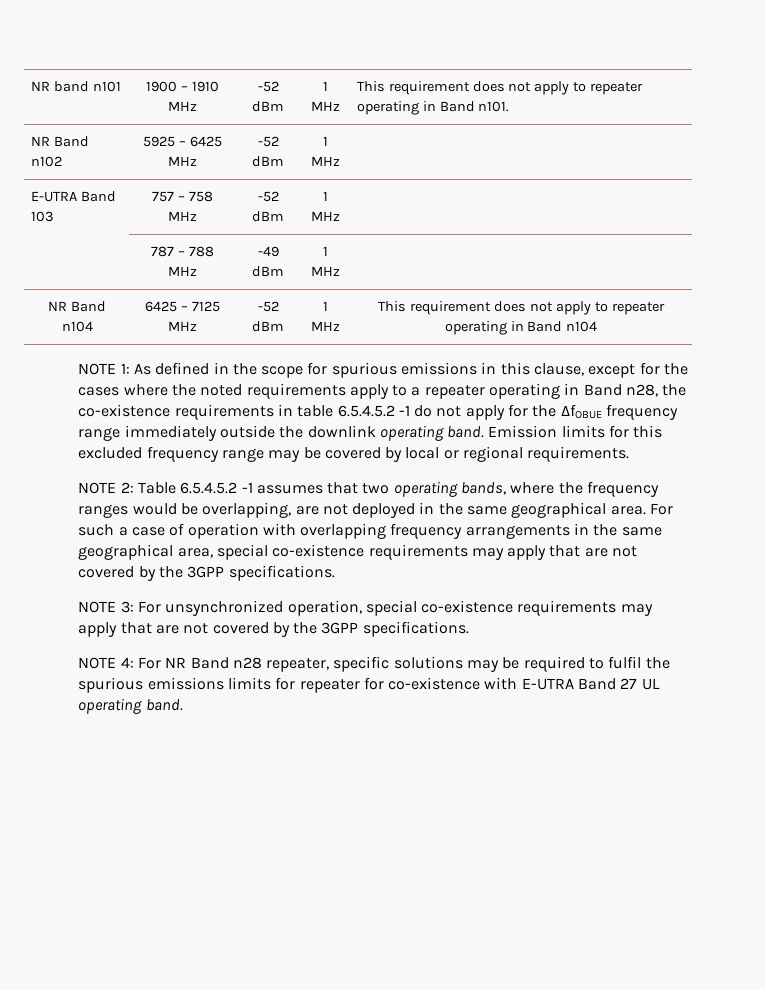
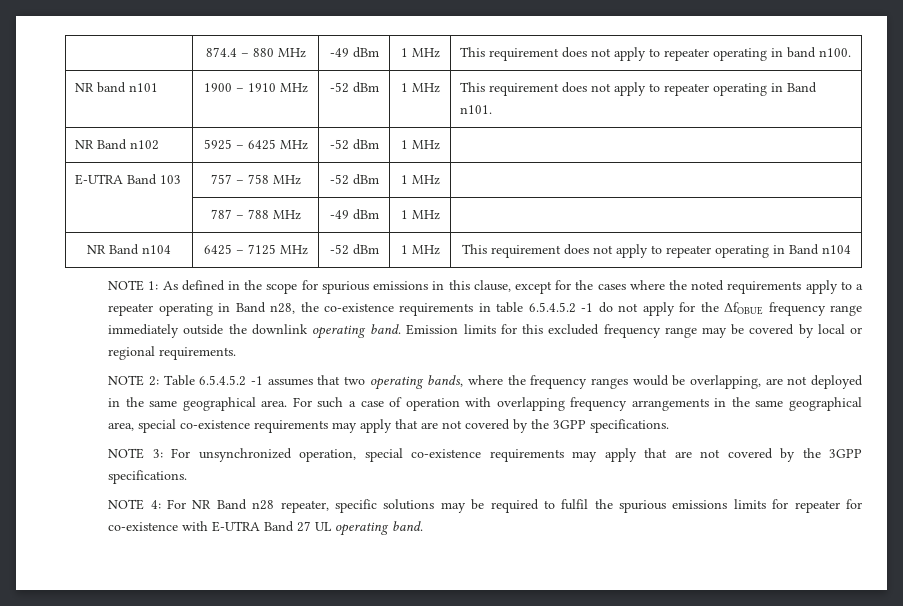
(30, 86) none -> [205,47,306,58] [329,47,379,58] [400,48,440,58] [460,47,852,61] | 874.4 – 880 MHz | -49 dBm | 1 MHz | This requirement does not apply to repeater operating in band n100. //

